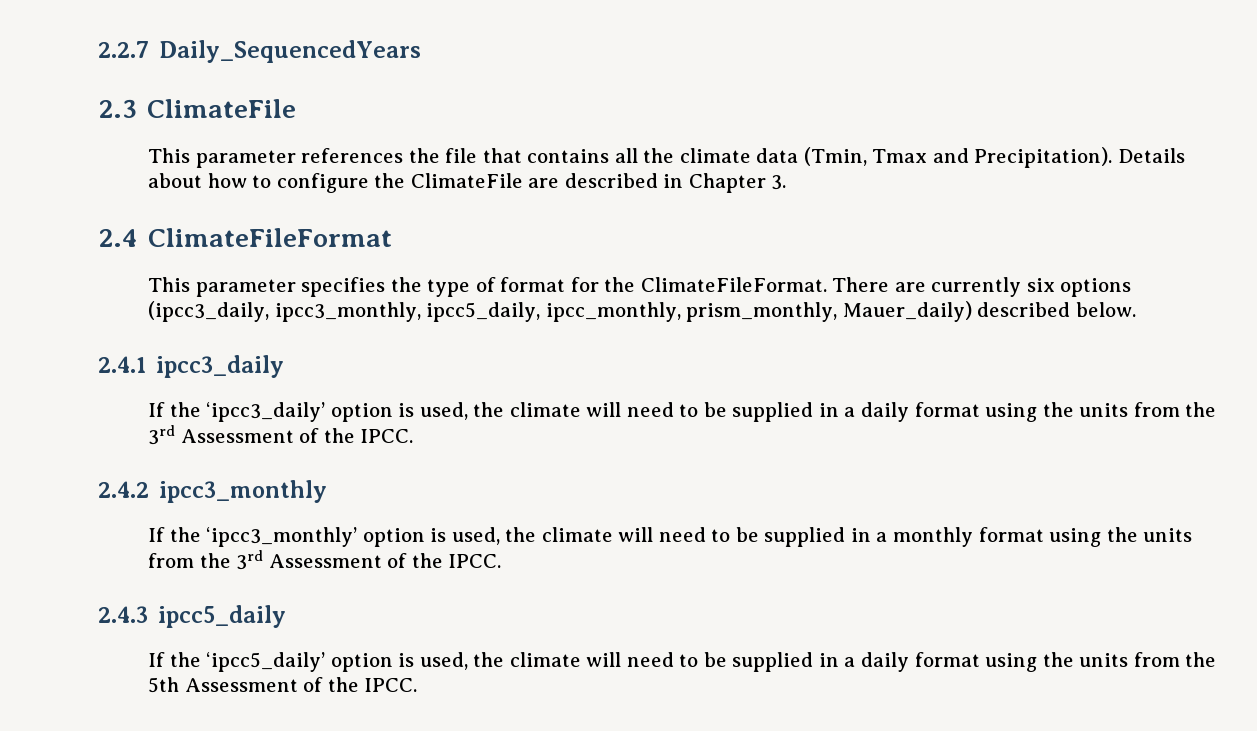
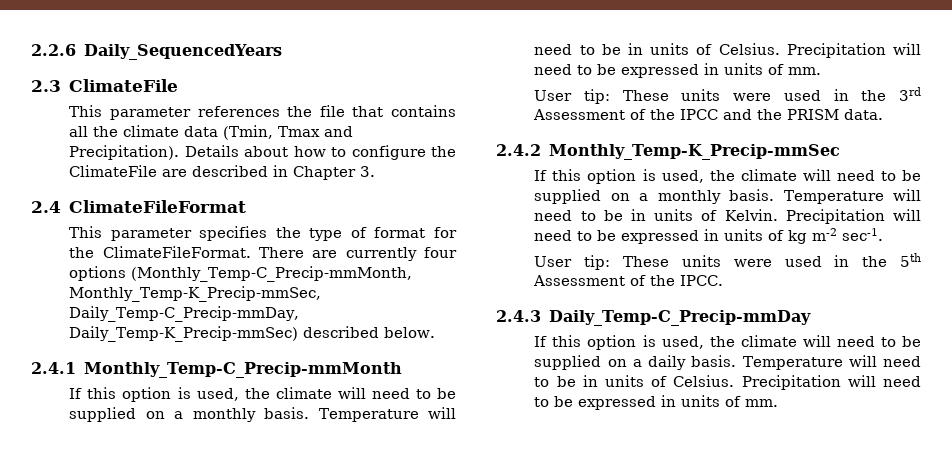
[98,41,149,58] 2.2.7 -> [31,44,76,56] 2.2.6
[1026,278,1132,297] [147,301,972,322] six options (ipcc3_daily, ipcc3_monthly, ipcc5_daily, ipcc_monthly, prism_monthly, Mauer_daily) -> [424,247,458,258] [69,266,413,282] [69,286,322,302] [69,306,300,322] [69,326,299,342] four options (Monthly_Temp-C_Precip-mmMonth, Monthly_Temp-K_Precip-mmSec, Daily_Temp-C_Precip-mmDay, Daily_Temp-K_Precip-mmSec)
[156,355,285,378] [147,402,326,422] ipcc3_daily // If the ‘ipcc3_daily’ -> [83,362,403,378] [69,387,117,399] Monthly_Temp-C_Precip-mmMonth // If this
[818,402,1217,422] [147,425,414,445] in a daily format using the units from the 3rd Assessment of the IPCC. -> [145,407,457,422] [534,43,921,58] [534,63,822,78] [534,87,921,104] [533,109,884,120] on a monthly basis. Temperature will need to be in units of Celsius. Precipitation will need to be expressed in units of mm. // User tip: These units were used in the 3rd Assessment of the IPCC and the PRISM data.
[159,480,328,503] [147,527,358,547] ipcc3_monthly // If the ‘ipcc3_monthly’ -> [548,144,841,160] [534,169,582,181] Monthly_Temp-K_Precip-mmSec // If this
[850,527,1193,547] [147,550,264,570] in a monthly format using the units from the 3rd -> [610,189,921,204] [534,209,921,224] [534,228,884,244] [534,253,921,270] on a monthly basis. Temperature will need to be in units of Kelvin. Precipitation will need to be expressed in units of kg m-2 sec-1. // User tip: These units were used in the 5th
[158,605,287,628] [147,652,326,672] ipcc5_daily // If the ‘ipcc5_daily’ -> [548,310,812,326] [534,335,582,347] Daily_Temp-C_Precip-mmDay // If this
[818,652,1217,672] [147,677,418,693] in a daily format using the units from the 5th Assessment of the IPCC. -> [607,355,921,370] [534,375,921,390] [534,395,779,410] on a daily basis. Temperature will need to be in units of Celsius. Precipitation will need to be expressed in units of mm.

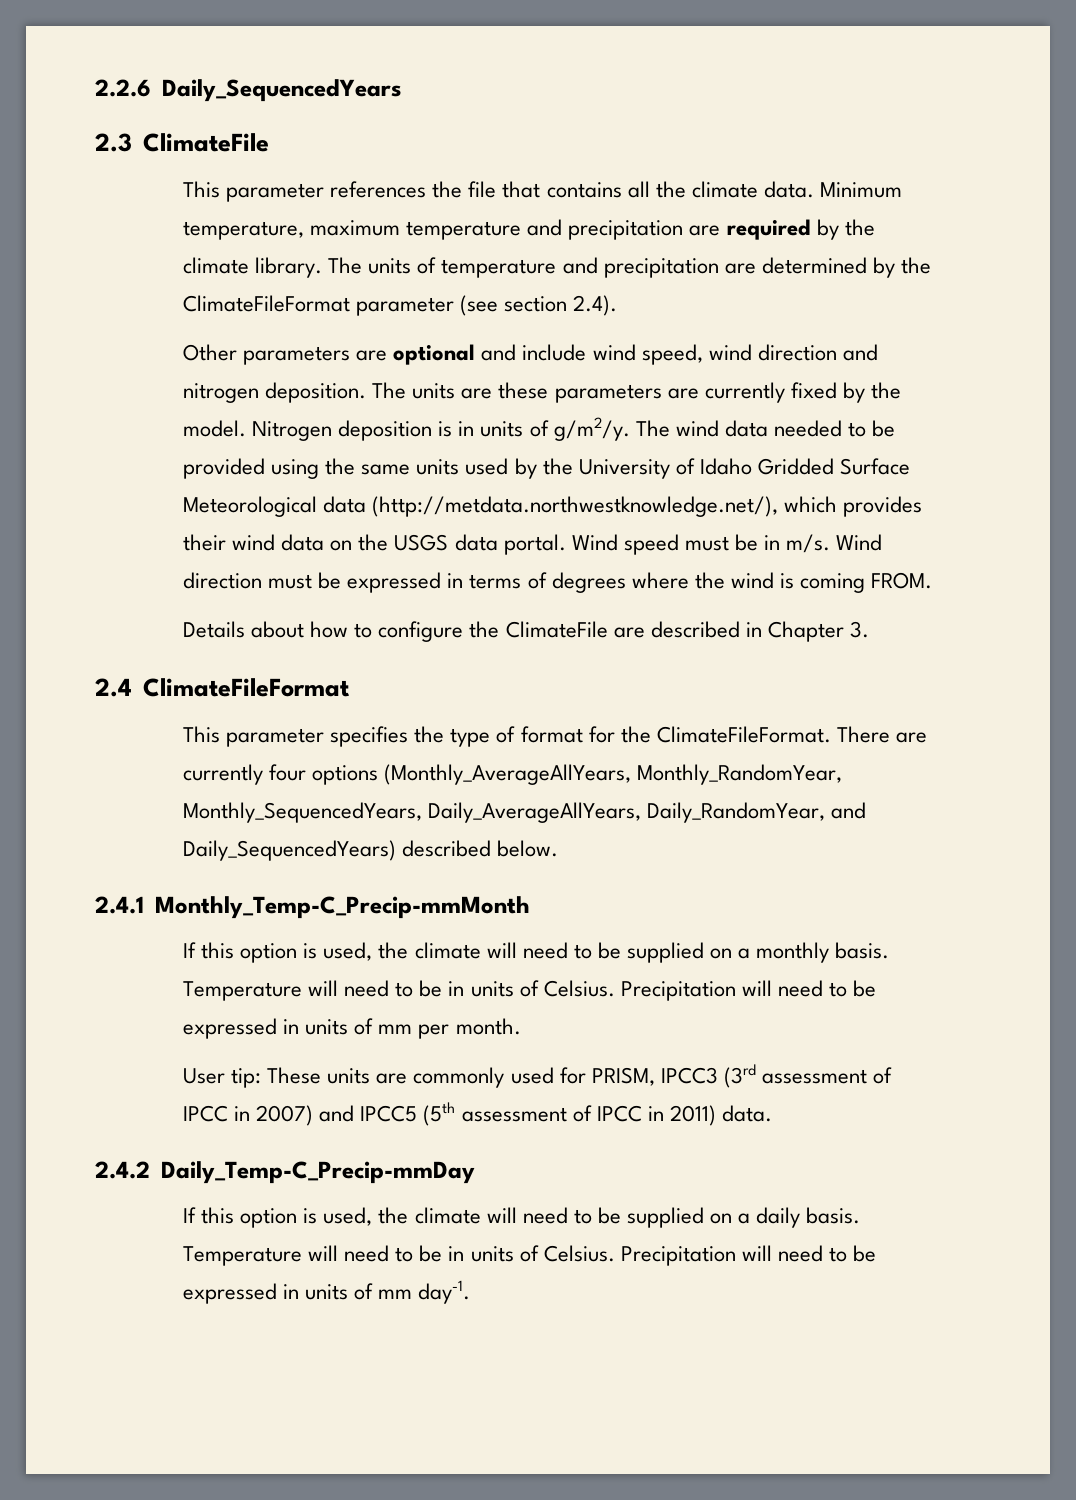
[184,125,354,140] [69,145,180,160] data (Tmin, Tmax and Precipitation). -> [763,181,902,198] [183,219,875,240] [183,257,931,278] [183,295,618,316] [183,344,878,365] [183,382,901,403] [183,417,896,441] [183,458,910,479] [183,496,923,517] [183,534,883,555] [183,572,933,593] data. Minimum temperature, maximum temperature and precipitation are required by the climate library. The units of temperature and precipitation are determined by the ClimateFileFormat parameter (see section 2.4). // Other parameters are optional and include wind speed, wind direction and nitrogen deposition. The units are these parameters are currently fixed by the model. Nitrogen deposition is in units of g/m2/y. The wind data needed to be provided using the same units used by the University of Idaho Gridded Surface Meteorological data (http://metdata.northwestknowledge.net/), which provides their wind data on the USGS data portal. Wind speed must be in m/s. Wind direction must be expressed in terms of degrees where the wind is coming FROM. //
[131,266,413,282] [69,286,322,302] [69,306,300,322] [69,326,299,342] (Monthly_Temp-C_Precip-mmMonth, Monthly_Temp-K_Precip-mmSec, Daily_Temp-C_Precip-mmDay, Daily_Temp-K_Precip-mmSec) -> [384,764,843,785] [183,802,867,823] [183,840,397,861] (Monthly_AverageAllYears, Monthly_RandomYear, Monthly_SequencedYears, Daily_AverageAllYears, Daily_RandomYear, and Daily_SequencedYears)
[788,67,822,75] [534,87,921,104] [533,109,884,120] [496,144,841,160] [534,169,921,184] [534,189,921,204] [534,209,921,224] [534,228,884,244] [534,253,921,270] [533,275,724,286] [496,310,541,322] mm. // User tip: These units were used in the 3rd Assessment of the IPCC and the PRISM data. // 2.4.2 Monthly_Temp-K_Precip-mmSec // If this option is used, the climate will need to be supplied on a monthly basis. Temperature will need to be in units of Kelvin. Precipitation will need to be expressed in units of kg m-2 sec-1. // User tip: These units were used in the 5th Assessment of the IPCC. // 2.4.3 -> [378,1018,521,1039] [183,1064,892,1088] [183,1102,772,1126] [95,1161,150,1179] mm per month. // User tip: These units are commonly used for PRISM, IPCC3 (3rd assessment of IPCC in 2007) and IPCC5 (5th assessment of IPCC in 2011) data. // 2.4.2
[745,399,779,407] mm. -> [378,1280,471,1304] mm day-1.

